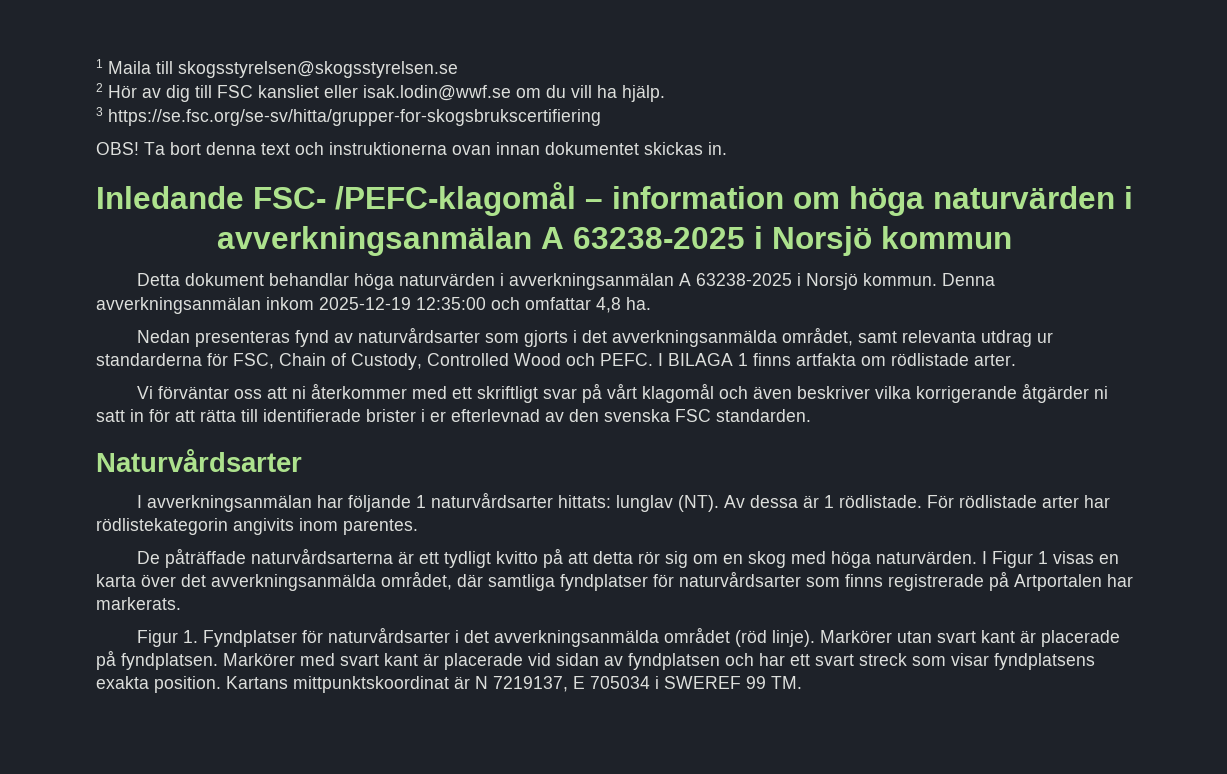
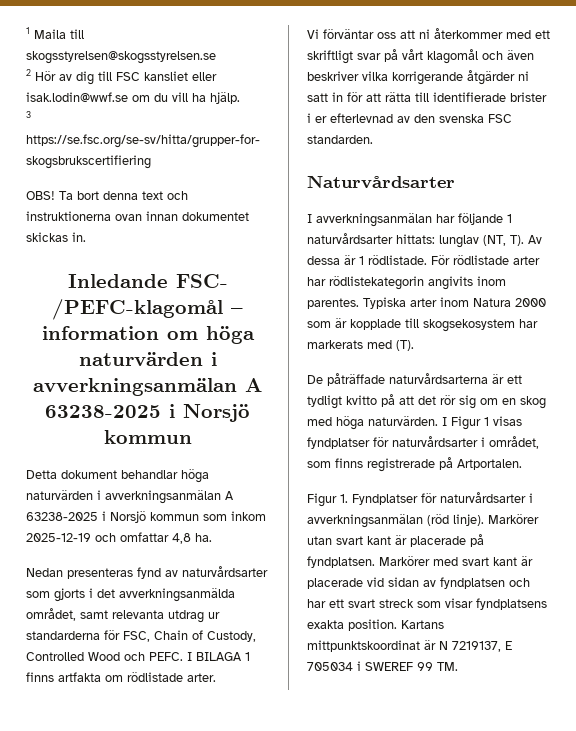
[862,273,995,286] [96,297,261,314] kommun. Denna avverkningsanmälan -> [150,512,227,521] kommun som
[416,297,486,310] 12:35:00 -> (91, 537) none
[677,495,719,512] (NT). -> [483,235,524,246] (NT, T).
(418, 527) none -> [363,297,546,309] [307,318,538,332] [307,340,414,351] Typiska arter inom Natura 2000 som är kopplade till skogsekosystem har markerats med (T).
[592,551,633,564] detta -> [418,396,436,405] det
[1098,554,1119,564] [96,571,555,591] en karta över det avverkningsanmälda området, där samtliga -> (522, 421) none
(801, 579) none -> [481,436,539,449] i området,
[1014,574,1133,591] [96,597,181,610] Artportalen har markerats. -> [457,459,522,470] Artportalen.
[463,627,730,647] det avverkningsanmälda området -> [307,514,423,528] avverkningsanmälan

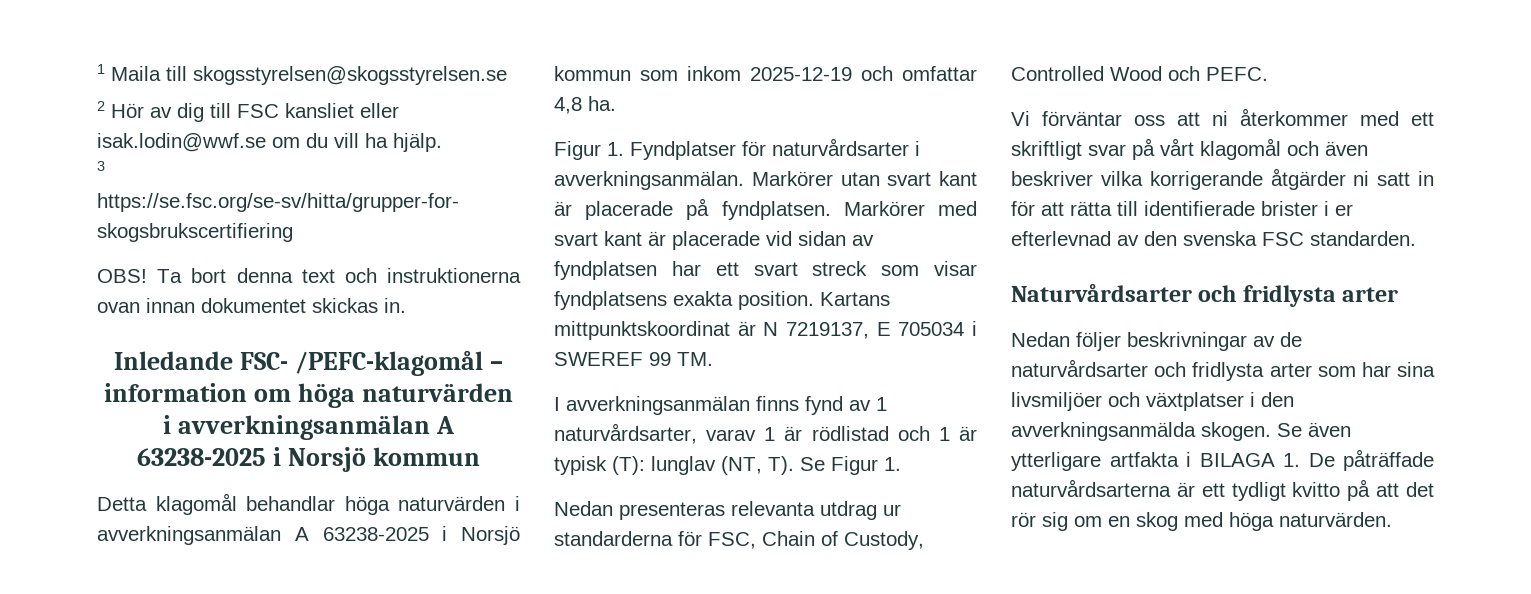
[61,470,117,479] dokument -> [155,493,237,515] klagomål
[26,566,268,579] [26,588,235,602] [26,608,108,621] Nedan presenteras fynd av naturvårdsarter som gjorts i det avverkningsanmälda området, samt -> [554,138,920,160] [554,171,977,190] [554,198,977,220] [554,231,874,250] [554,261,977,280] [554,291,890,310] [554,321,977,340] [554,352,713,366] [554,396,887,415] [554,423,977,444] [554,456,901,475] [554,501,725,520] Figur 1. Fyndplatser för naturvårdsarter i avverkningsanmälan. Markörer utan svart kant är placerade på fyndplatsen. Markörer med svart kant är placerade vid sidan av fyndplatsen har ett svart streck som visar fyndplatsens exakta position. Kartans mittpunktskoordinat är N 7219137, E 705034 i SWEREF 99 TM. // I avverkningsanmälan finns fynd av 1 naturvårdsarter, varav 1 är rödlistad och 1 är typisk (T): lunglav (NT, T). Se Figur 1. // Nedan presenteras
[187,652,250,661] [26,672,216,682] I BILAGA 1 finns artfakta om rödlistade arter. -> (1268, 74) none
[307,213,512,227] [307,233,542,248] [307,255,540,265] [307,276,506,290] [307,297,546,309] [307,318,538,332] [307,340,414,351] // I avverkningsanmälan har följande 1 naturvårdsarter hittats: lunglav (NT, T). Av dessa är 1 rödlistade. För rödlistade arter har rödlistekategorin angivits inom parentes. Typiska arter inom Natura 2000 som är kopplade till skogsekosystem har markerats med (T). // -> [1198,285,1399,307] [1011,332,1302,351] [1011,359,1435,381] [1011,392,1294,411] [1011,422,1351,441] [1011,452,1300,471] och fridlysta arter // Nedan följer beskrivningar av de naturvårdsarter och fridlysta arter som har sina livsmiljöer och växtplatser i den avverkningsanmälda skogen. Se även ytterligare artfakta i BILAGA 1.
[442,416,522,430] [307,436,539,449] [307,457,522,472] [307,492,533,507] [307,514,539,528] [307,534,484,547] [307,556,533,568] [307,577,530,589] [307,598,547,610] [307,619,444,631] [307,640,512,652] [307,661,458,671] I Figur 1 visas fyndplatser för naturvårdsarter i området, som finns registrerade på Artportalen. // Figur 1. Fyndplatser för naturvårdsarter i avverkningsanmälan (röd linje). Markörer utan svart kant är placerade på fyndplatsen. Markörer med svart kant är placerade vid sidan av fyndplatsen och har ett svart streck som visar fyndplatsens exakta position. Kartans mittpunktskoordinat är N 7219137, E 705034 i SWEREF 99 TM. -> (1392, 519) none

